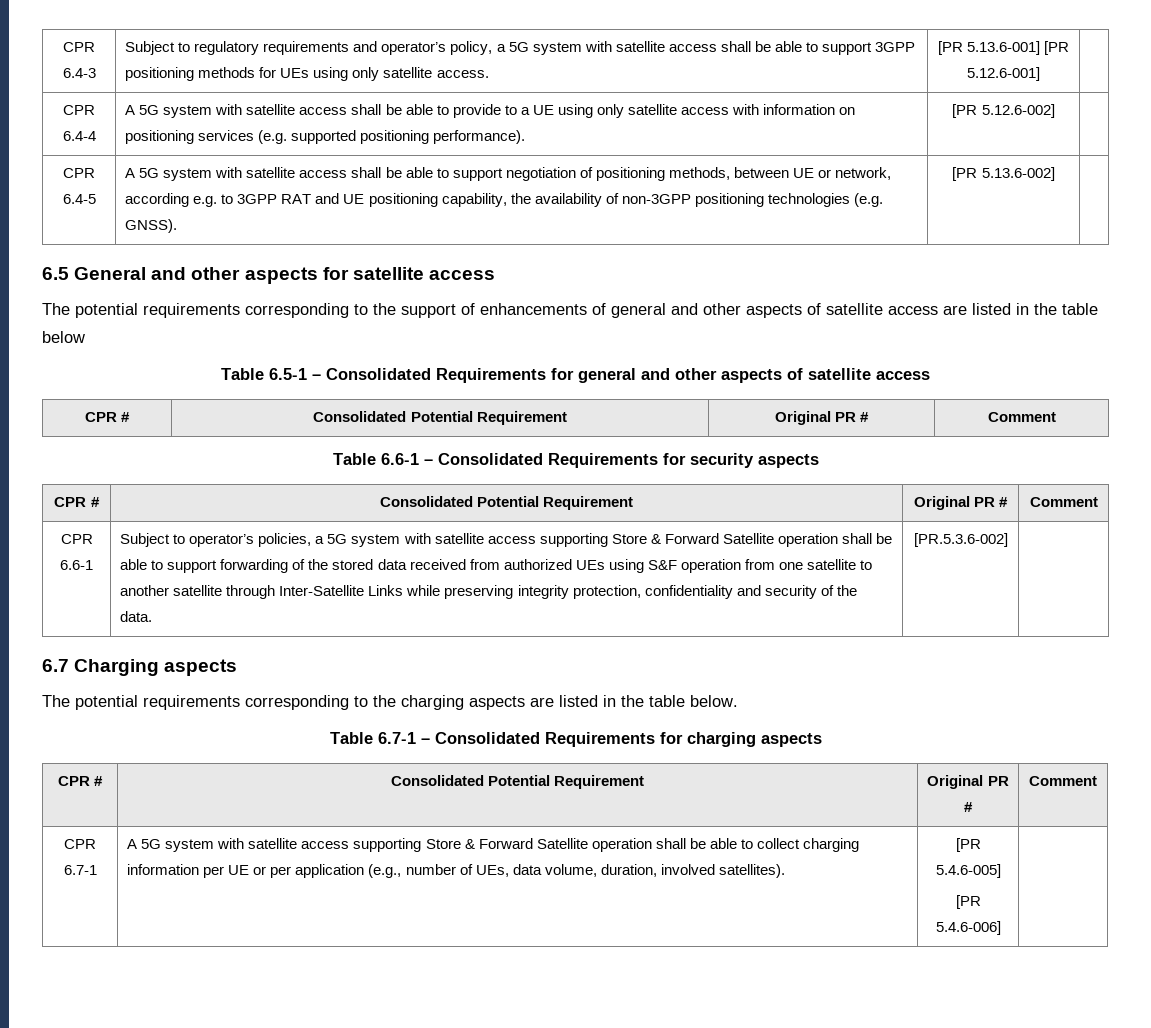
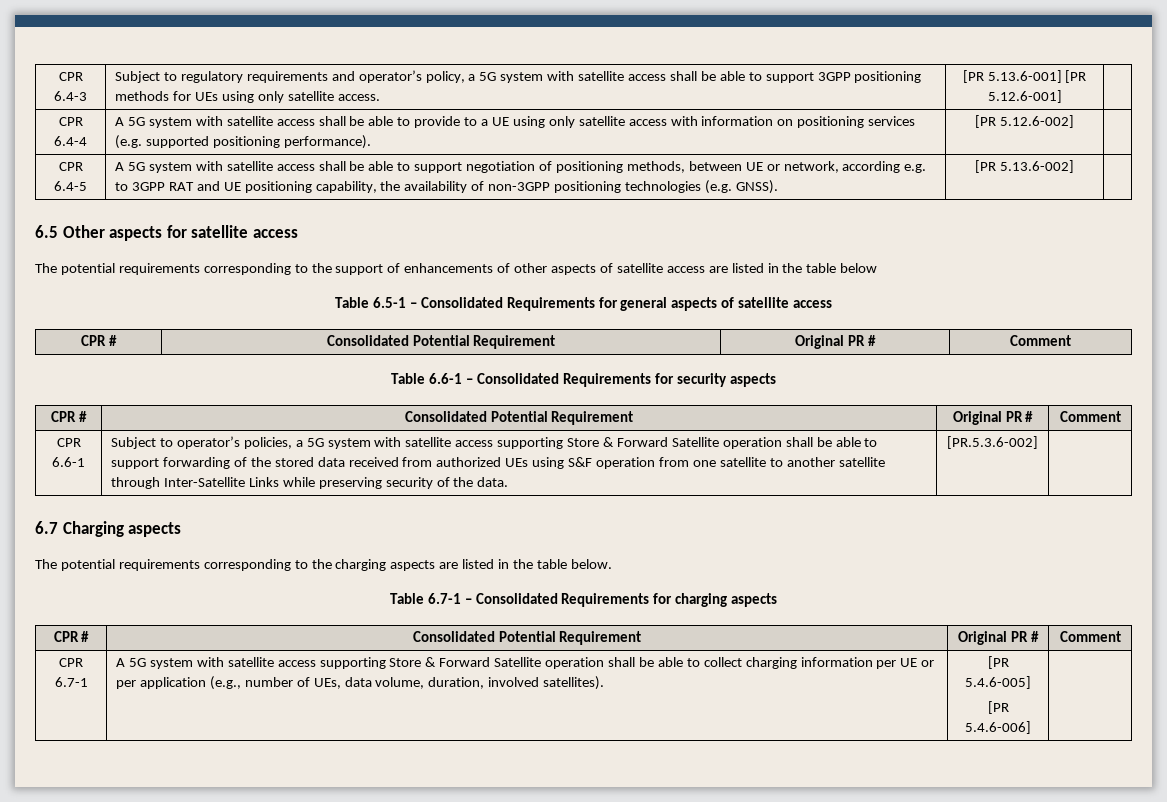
[74,267,241,280] General and other -> [62,225,105,238] Other
[611,303,698,318] general and -> (511, 268) none
[641,368,717,380] and other -> (668, 304) none
[517,585,761,599] integrity protection, confidentiality and -> (382, 483) none

